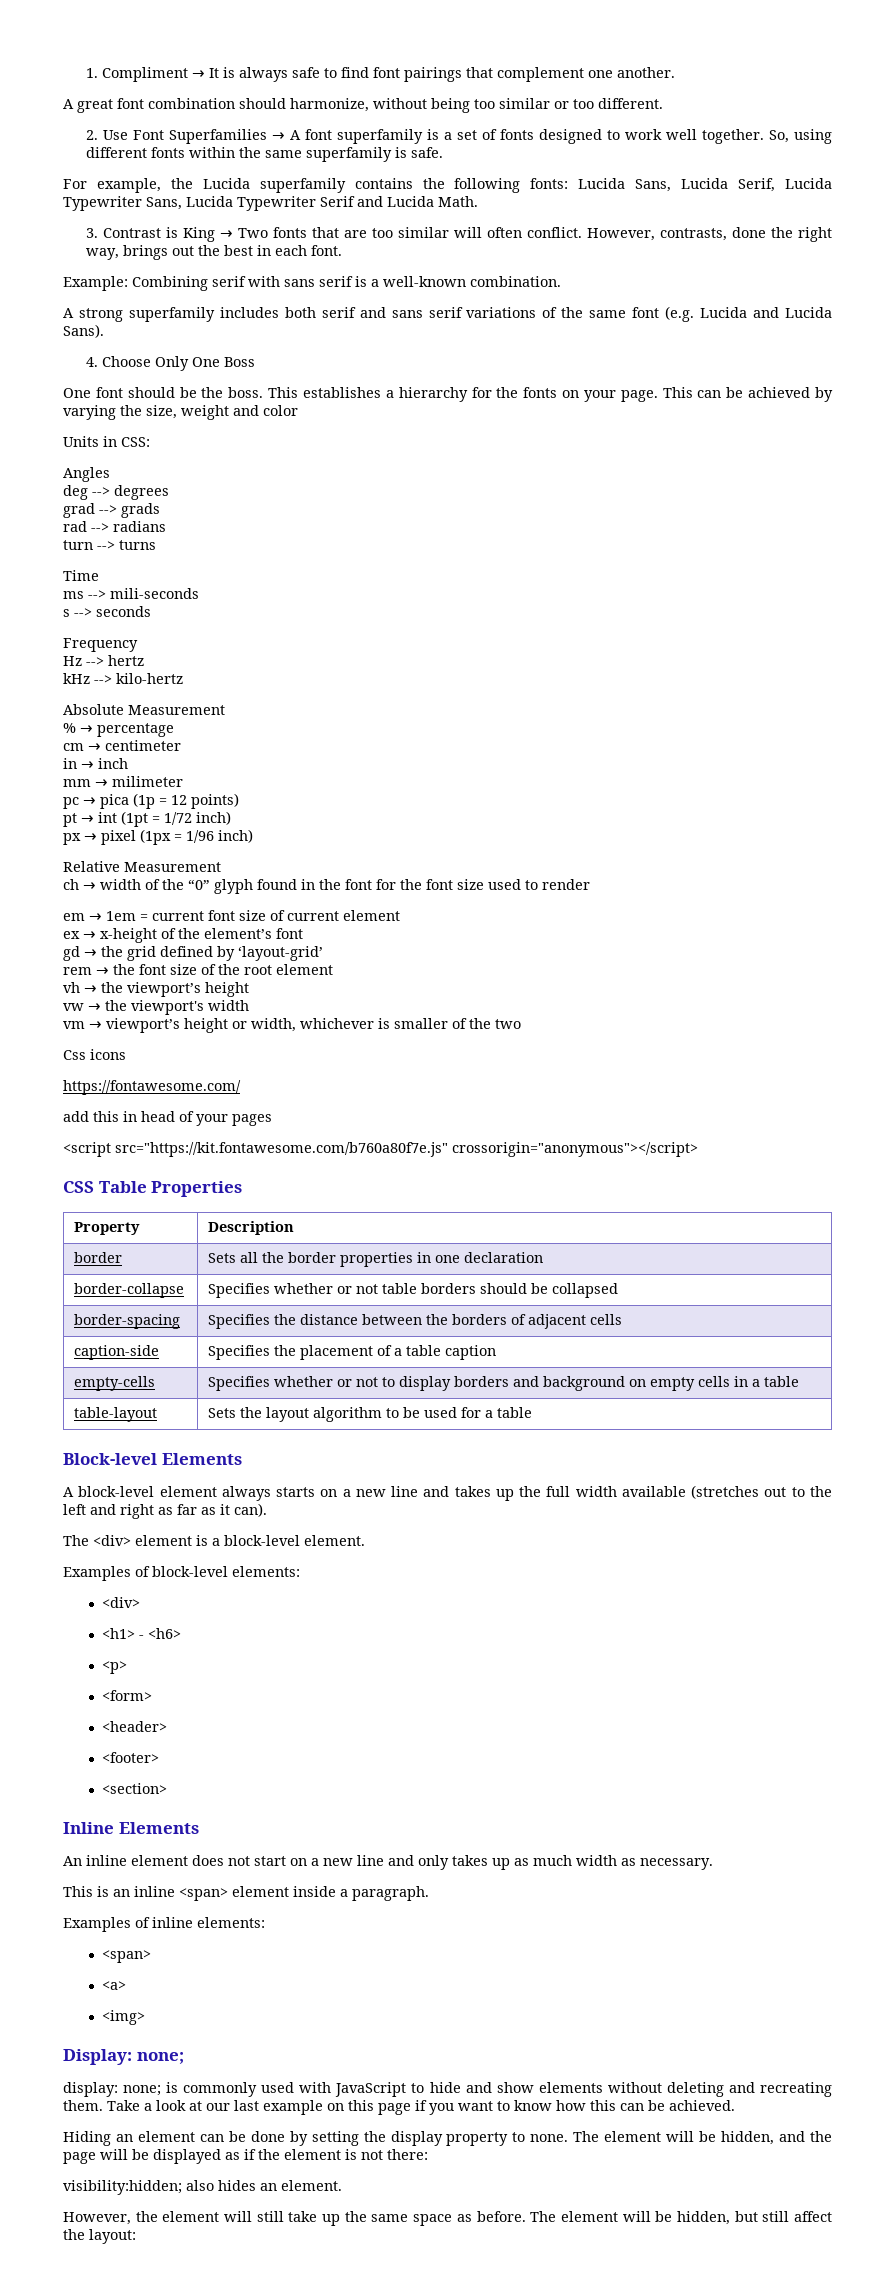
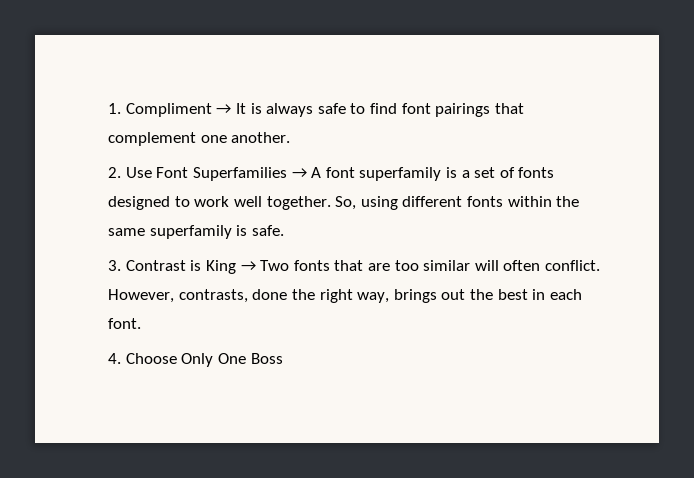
[63,98,663,113] // A great font combination should harmonize, without being too similar or too different. -> (291, 137) none
[63,178,832,193] [63,196,478,211] // For example, the Lucida superfamily contains the following fonts: Lucida Sans, Lucida Serif, Lucida Typewriter Sans, Lucida Typewriter Serif and Lucida Math. -> (285, 230) none
[63,276,561,291] [63,306,833,322] [63,324,104,338] // Example: Combining serif with sans serif is a well-known combination. // A strong superfamily includes both serif and sans serif variations of the same font (e.g. Lucida and Lucida Sans). -> (142, 323) none
[63,387,834,402] [63,405,298,420] [63,436,150,447] [63,467,110,482] [63,485,169,500] [63,503,160,518] [63,521,166,532] [63,540,156,550] [63,570,99,581] [63,588,199,599] [63,606,151,617] [63,638,138,652] [63,655,144,666] [63,673,183,684] [63,704,225,715] [63,723,174,737] [63,740,181,751] [63,758,128,769] [63,776,183,787] [63,793,239,809] [63,811,231,827] [63,829,253,845] [63,861,221,872] [63,879,590,894] [63,910,400,921] [63,928,303,943] [63,946,323,961] [63,964,333,975] [63,982,249,997] [63,1000,249,1015] [63,1018,521,1033] [63,1049,126,1060] [63,1080,241,1095] [63,1111,272,1126] [63,1142,698,1157] [63,1181,243,1197] [74,1222,141,1235] [208,1221,295,1235] [74,1252,123,1263] [208,1252,544,1267] [74,1283,185,1298] [208,1283,619,1298] [74,1314,181,1329] [208,1314,623,1329] [74,1345,160,1360] [208,1345,497,1360] [74,1376,156,1391] [208,1376,800,1391] [74,1407,158,1422] [208,1407,533,1422] [63,1453,242,1465] [63,1485,832,1501] [63,1503,267,1519] [63,1535,365,1546] [63,1566,300,1581] [102,1597,141,1608] [102,1628,182,1639] [102,1661,128,1674] [102,1690,153,1701] [102,1721,168,1732] [102,1752,160,1763] [102,1783,168,1794] [63,1822,199,1834] [63,1855,713,1870] [63,1886,429,1901] [63,1917,265,1932] [102,1950,152,1963] [102,1981,127,1990] [102,2010,146,2025] [63,2049,184,2065] [63,2082,833,2097] [63,2100,735,2115] [63,2131,832,2146] [63,2149,428,2164] [63,2180,342,2195] [63,2211,833,2226] [63,2229,136,2244] // One font should be the boss. This establishes a hierarchy for the fonts on your page. This can be achieved by varying the size, weight and color // Units in CSS: // Angles // deg --> degrees // grad --> grads // rad --> radians // turn --> turns // Time // ms --> mili-seconds // s --> seconds // Frequency // Hz --> hertz // kHz --> kilo-hertz // Absolute Measurement // % → percentage // cm → centimeter // in → inch // mm → milimeter // pc → pica (1p = 12 points) // pt → int (1pt = 1/72 inch) // px → pixel (1px = 1/96 inch) // Relative Measurement // ch → width of the “0” glyph found in the font for the font size used to render // em → 1em = current font size of current element // ex → x-height of the element’s font // gd → the grid defined by ‘layout-grid’ // rem → the font size of the root element // vh → the viewport’s height // vw → the viewport's width // vm → viewport’s height or width, whichever is smaller of the two // Css icons // https://fontawesome.com/ // add this in head of your pages // <script src="https://kit.fontawesome.com/b760a80f7e.js" crossorigin="anonymous"></script> // CSS Table Properties // Property | Description // border | Sets all the border properties in one declaration // border-collapse | Specifies whether or not table borders should be collapsed // border-spacing | Specifies the distance between the borders of adjacent cells // caption-side | Specifies the placement of a table caption // empty-cells | Specifies whether or not to display borders and background on empty cells in a table // table-layout | Sets the layout algorithm to be used for a table // Block-level Elements // A block-level element always starts on a new line and takes up the full width available (stretches out to the left and right as far as it can). // The <div> element is a block-level element. // Examples of block-level elements: // <div> // <h1> - <h6> // <p> // <form> // <header> // <footer> // <section> // Inline Elements // An inline element does not start on a new line and only takes up as much width as necessary. // This is an inline <span> element inside a paragraph. // Examples of inline elements: // <span> // <a> // <img> // Display: none; // display: none; is commonly used with JavaScript to hide and show elements without deleting and recreating them. Take a look at our last example on this page if you want to know how this can be achieved. // Hiding an element can be done by setting the display property to none. The element will be hidden, and the page will be displayed as if the element is not there: // visibility:hidden; also hides an element. // However, the element will still take up the same space as before. The element will be hidden, but still affect the layout: -> (283, 358) none

